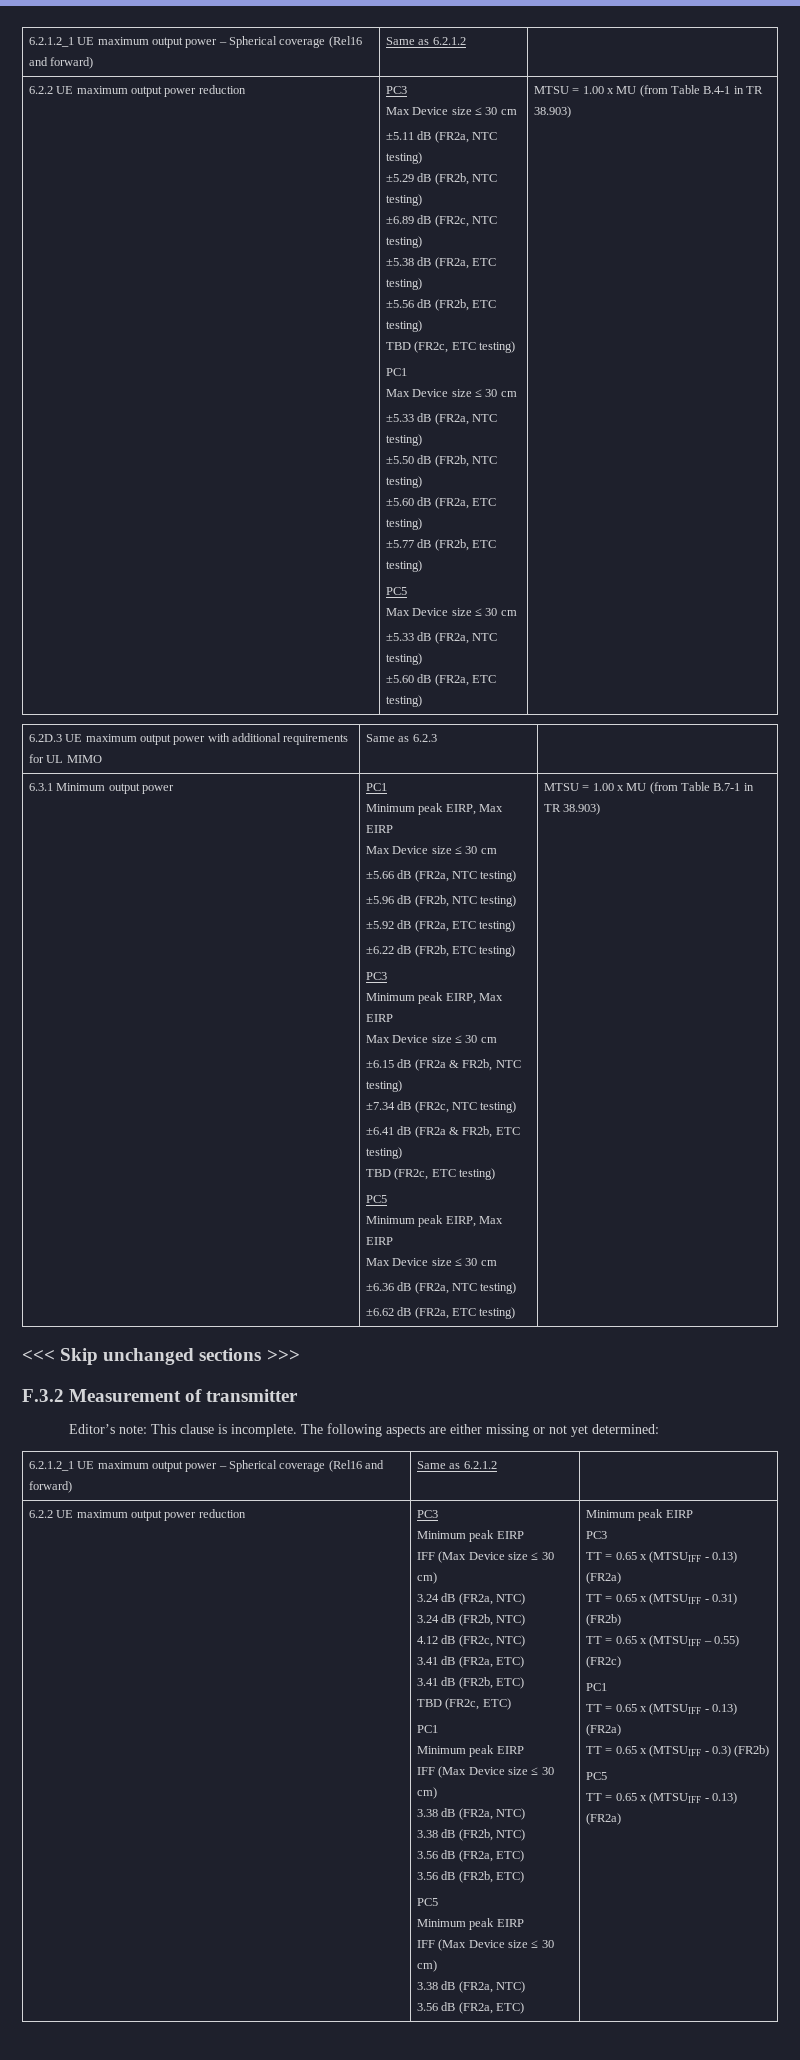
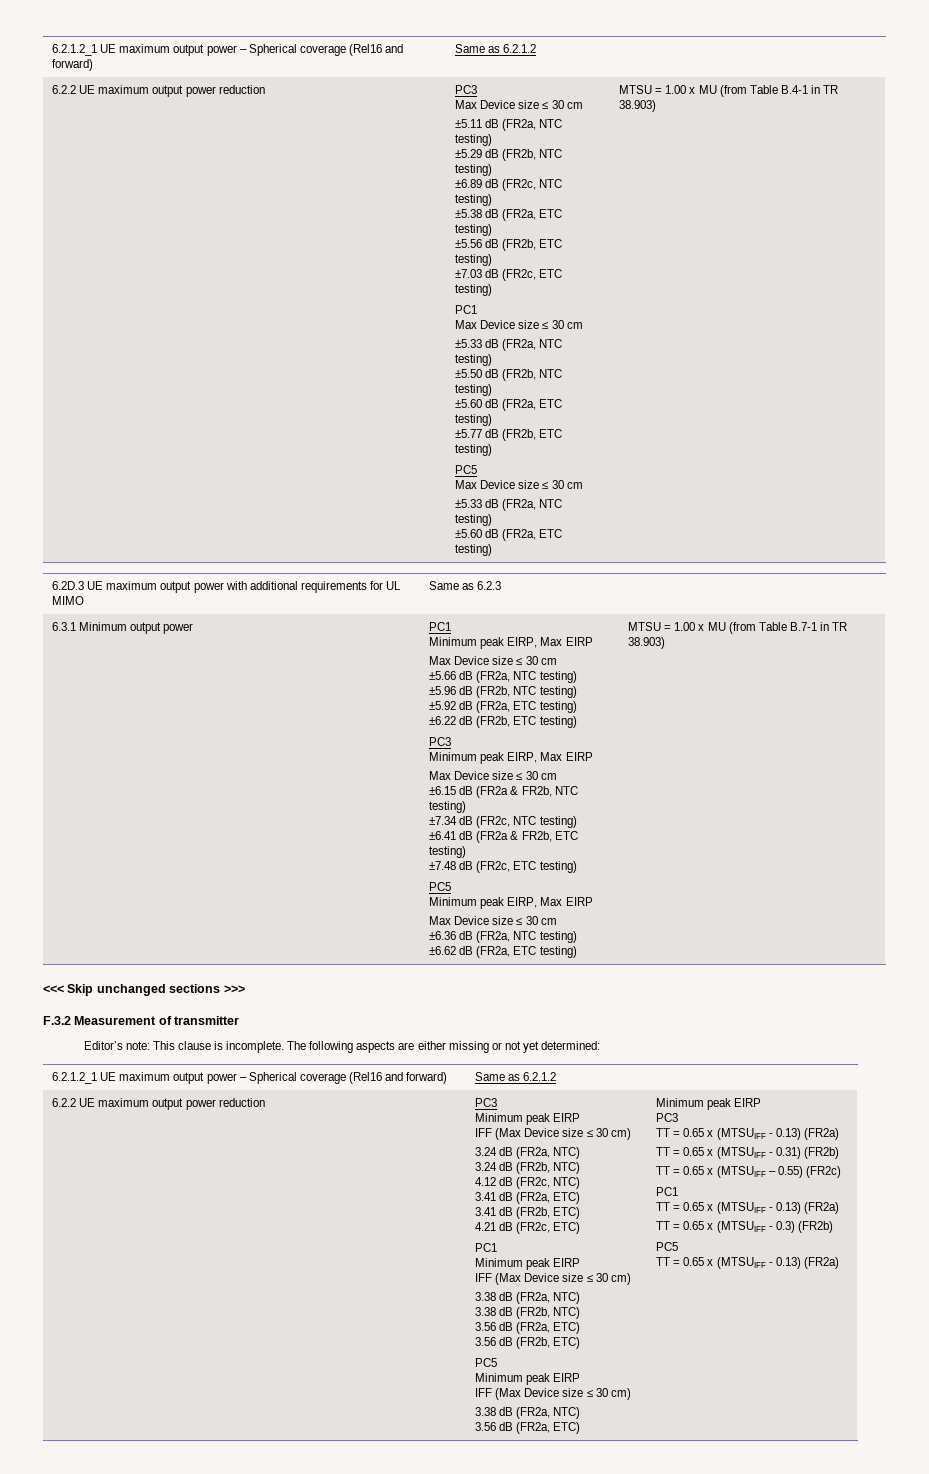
[385,342,411,350] TBD -> [455,269,500,278] ±7.03 dB
[365,1169,391,1177] TBD -> [429,861,474,870] ±7.48 dB
[416,1699,442,1707] TBD -> [475,1222,514,1231] 4.21 dB

